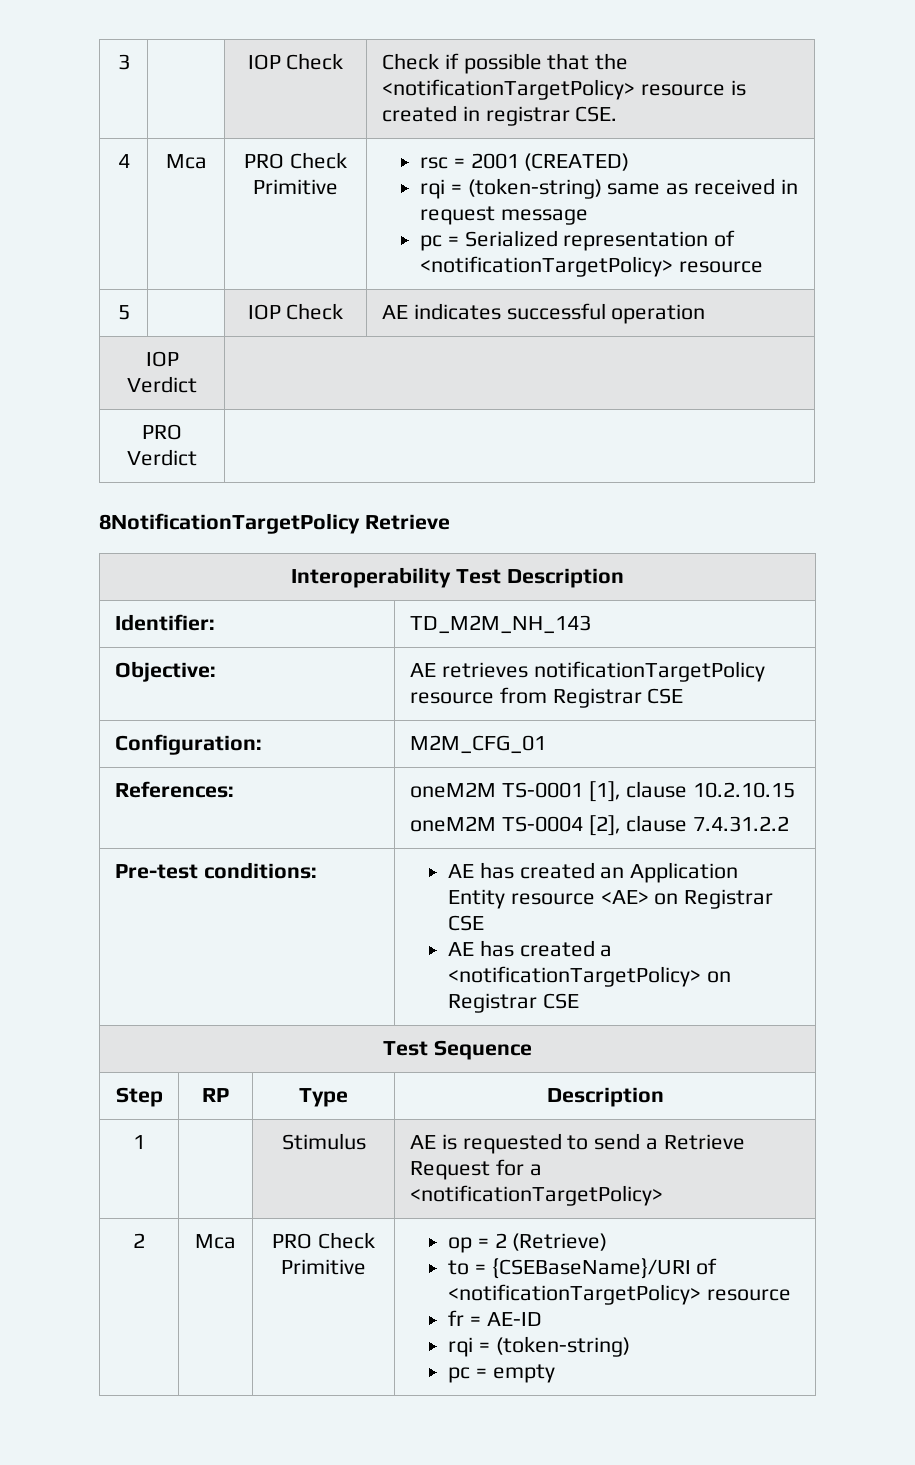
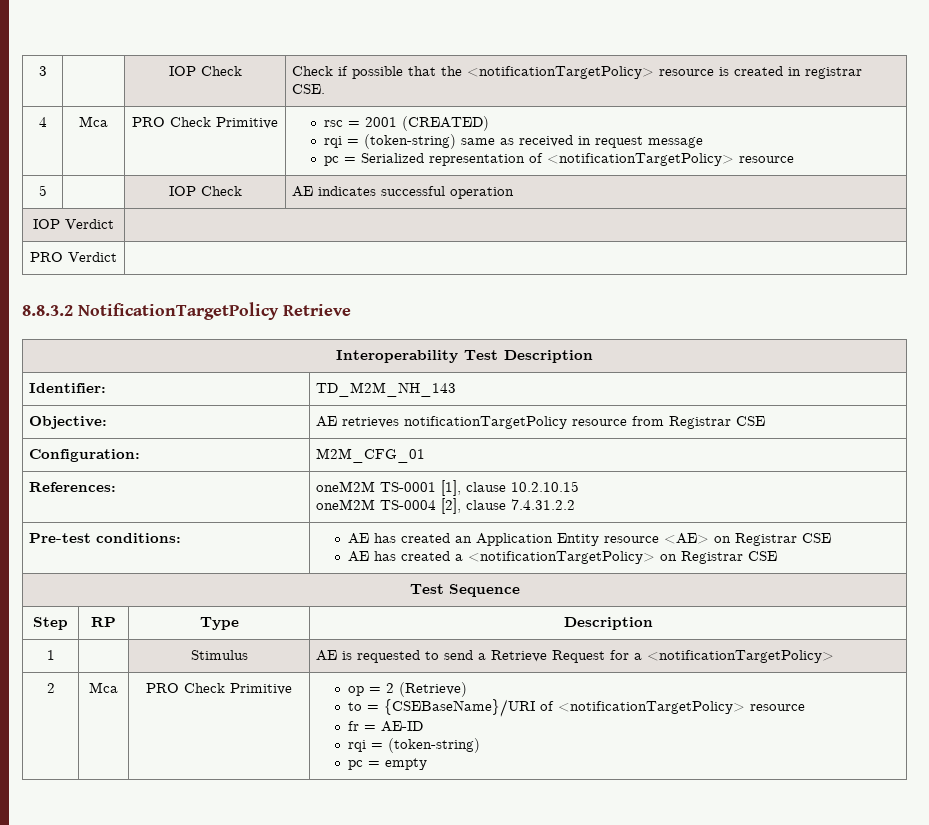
[99,513,360,534] 8NotificationTargetPolicy -> [22,302,279,320] 8.8.3.2 NotificationTargetPolicy

